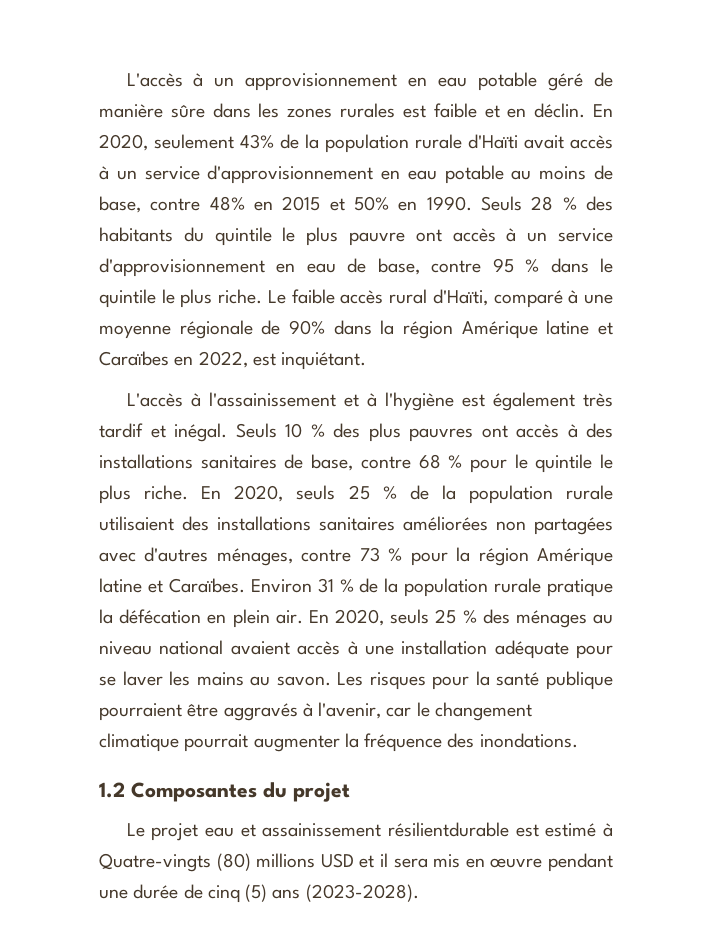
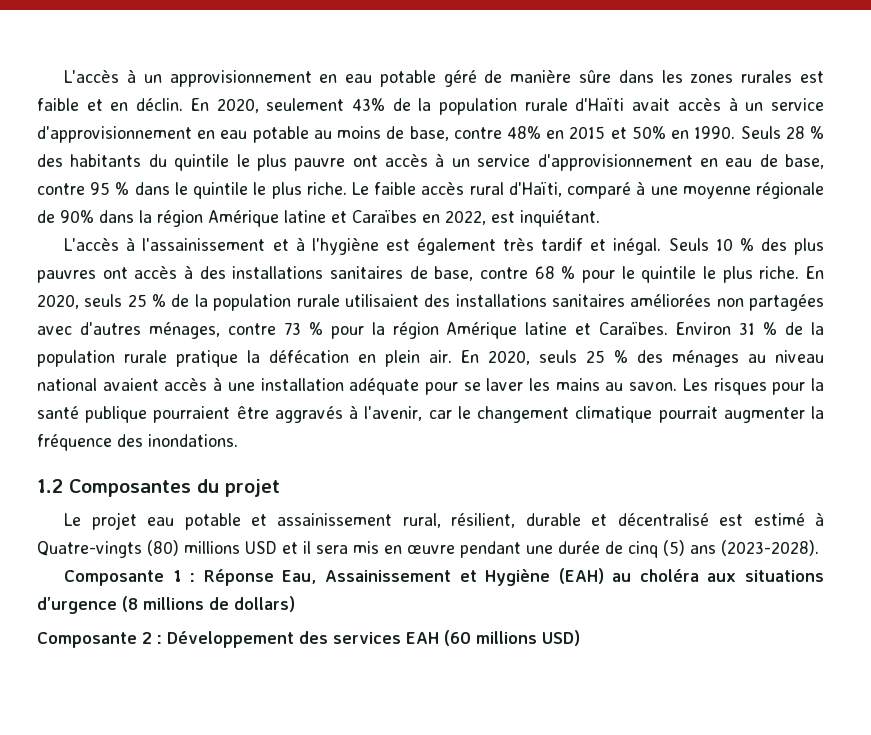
(234, 832) none -> [184,513,241,530] potable
[387,822,509,837] résilientdurable -> [402,513,709,528] rural, résilient, durable et décentralisé
(419, 893) none -> [64,568,824,586] [37,596,295,614] [37,630,580,648] // Composante 1 : Réponse Eau, Assainissement et Hygiène (EAH) au choléra aux situations d’urgence (8 millions de dollars) // Composante 2 : Développement des services EAH (60 millions USD)

